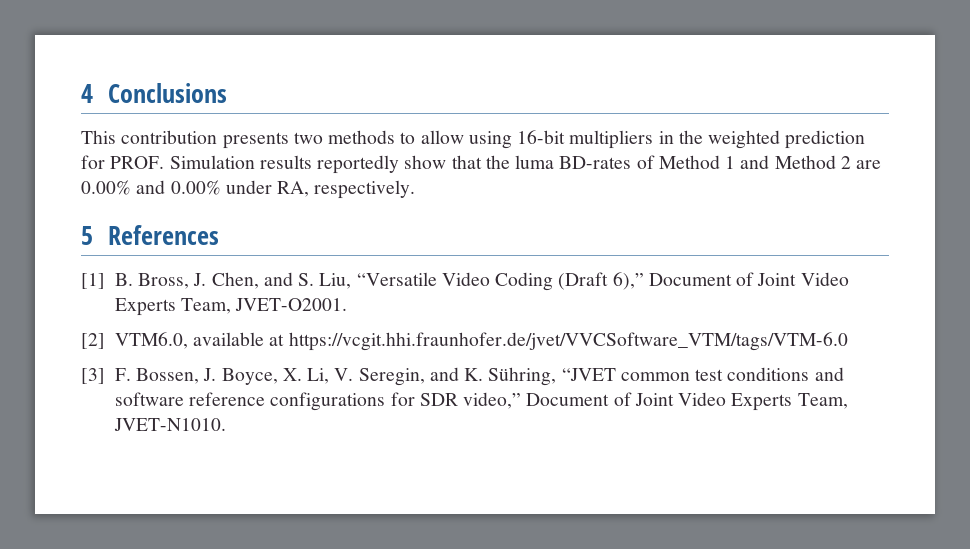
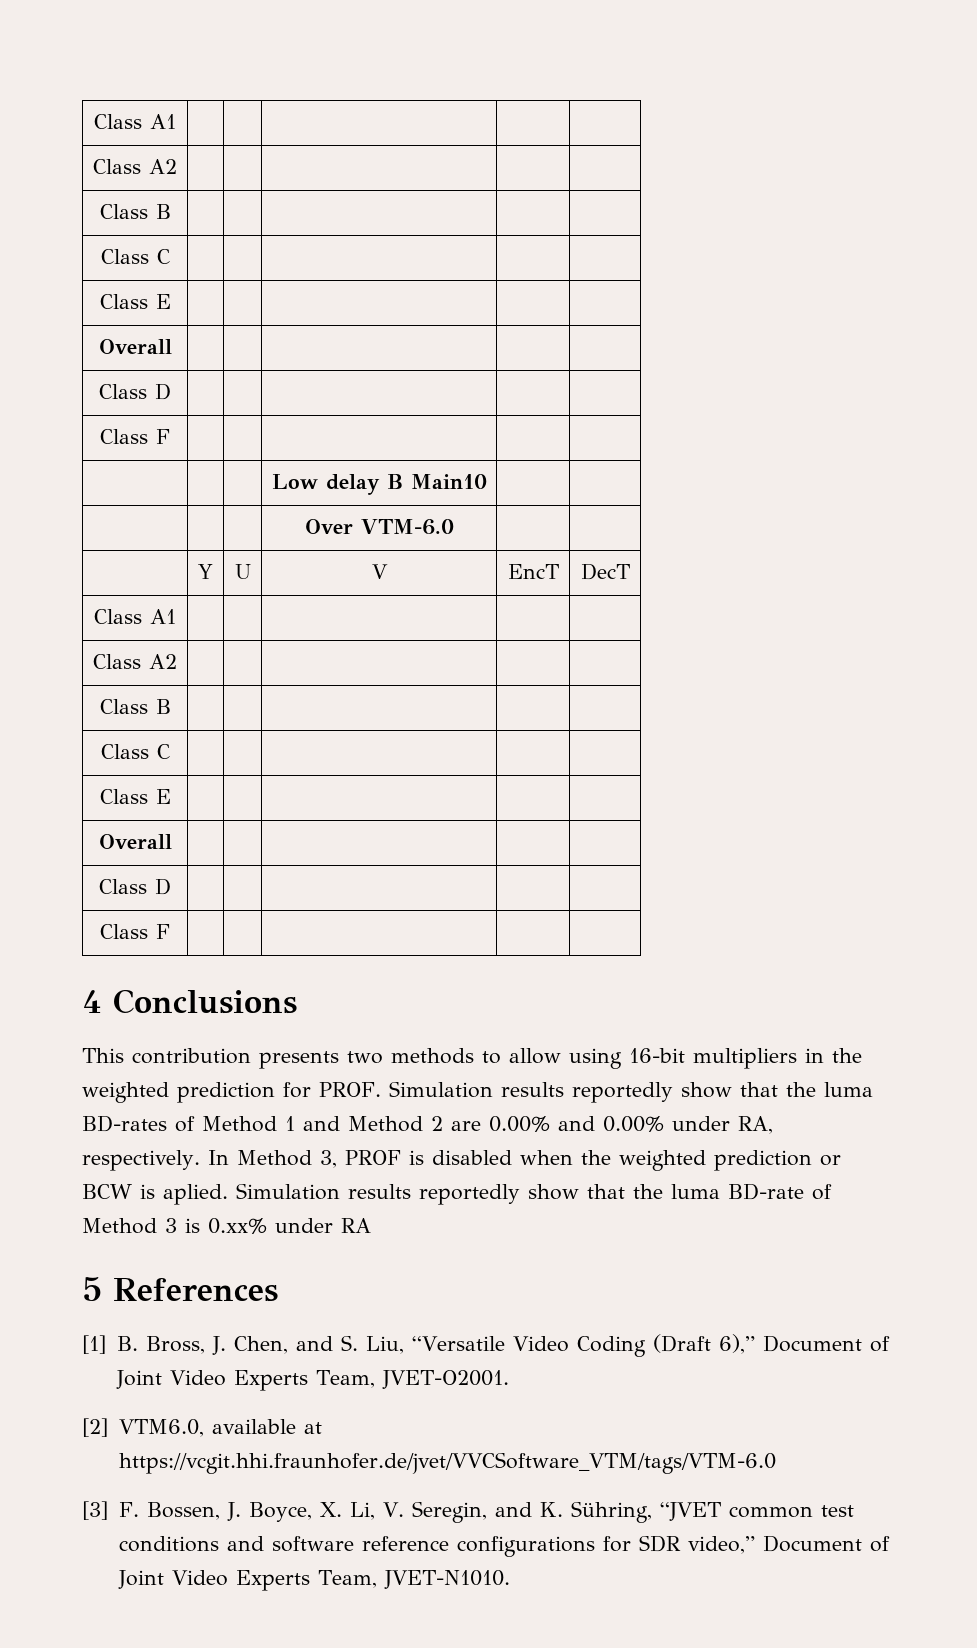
(81, 93) none -> [94,114,176,129] [93,159,177,174] [99,204,171,219] [100,249,170,264] [99,294,171,309] [98,339,172,354] [99,383,171,400] [100,429,170,444] [271,474,487,495] [304,519,454,535] [198,564,213,579] [234,564,251,579] [371,564,388,579] [507,564,559,579] [580,563,630,580] [94,609,176,624] [93,654,177,669] [99,699,171,714] [100,744,170,759] [99,789,171,804] [98,834,172,849] [99,878,171,895] [100,924,170,939] Class A1 | | | | | // Class A2 | | | | | // Class B | | | | | // Class C | | | | | // Class E | | | | | // Overall | | | | | // Class D | | | | | // Class F | | | | | // | | | Low delay B Main10 | | // | | | Over VTM-6.0 | | // | Y | U | V | EncT | DecT // Class A1 | | | | | // Class A2 | | | | | // Class B | | | | | // Class C | | | | | // Class E | | | | | // Overall | | | | | // Class D | | | | | // Class F | | | | | //
(416, 189) none -> [207,1150,841,1171] [82,1183,832,1205] [82,1218,371,1234] In Method 3, PROF is disabled when the weighted prediction or BCW is aplied. Simulation results reportedly show that the luma BD-rate of Method 3 is 0.xx% under RA

